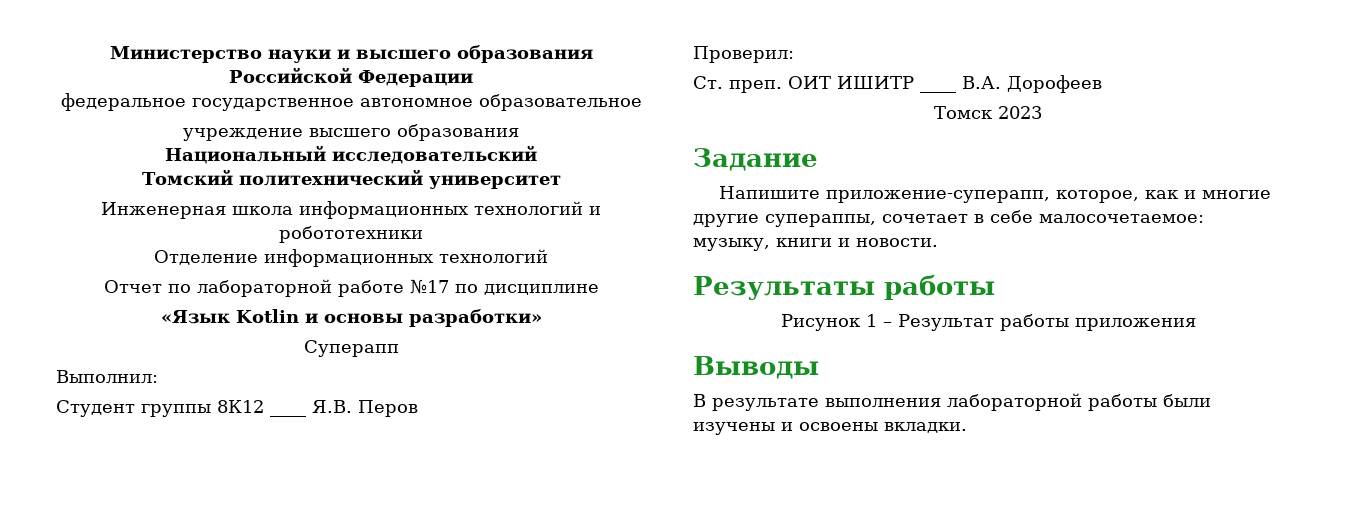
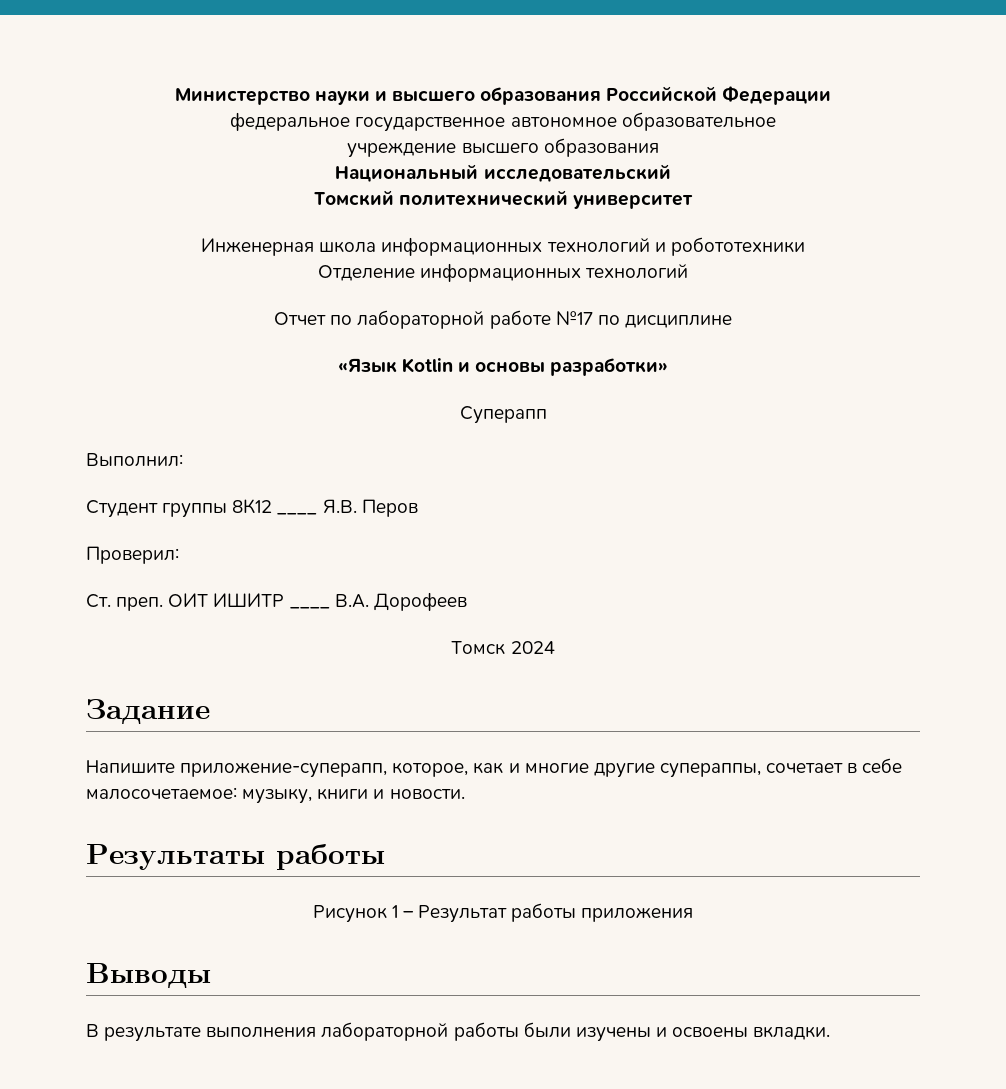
[998,106,1042,119] 2023 -> [510,641,555,654] 2024

